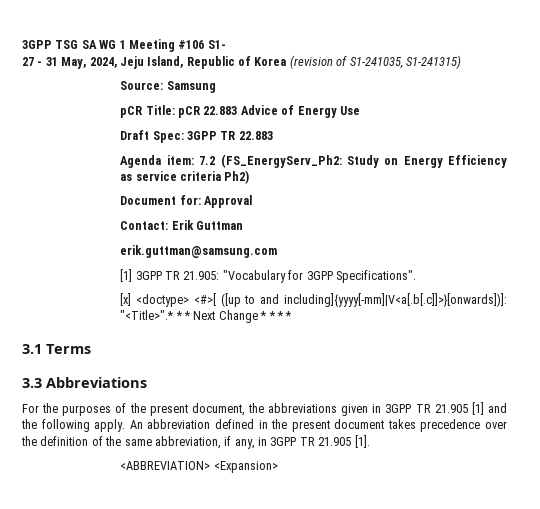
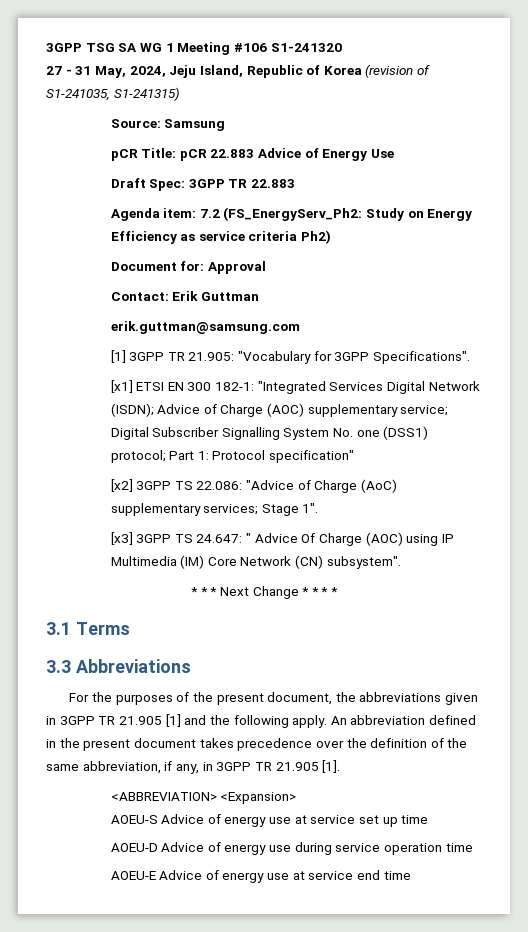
[207,40,226,49] S1- -> [270,43,342,52] S1-241320
[120,293,507,307] [120,310,175,320] [x] <doctype> <#>[ ([up to and including]{yyyy[-mm]|V<a[.b[.c]]>}[onwards])]: "<Title>".* -> [110,380,480,394] [110,403,449,417] [110,426,429,440] [110,450,355,463] [110,479,398,493] [110,503,319,516] [110,532,454,546] [110,555,401,569] [190,587,198,596] [x1] ETSI EN 300 182-1: "Integrated Services Digital Network (ISDN); Advice of Charge (AOC) supplementary service; Digital Subscriber Signalling System No. one (DSS1) protocol; Part 1: Protocol specification" // [x2] 3GPP TS 22.086: "Advice of Charge (AoC) supplementary services; Stage 1". // [x3] 3GPP TS 24.647: " Advice Of Charge (AOC) using IP Multimedia (IM) Core Network (CN) subsystem". // *
(278, 467) none -> [110,814,429,827] [110,842,473,855] [110,870,411,883] // AOEU-S Advice of energy use at service set up time // AOEU-D Advice of energy use during service operation time // AOEU-E Advice of energy use at service end time

